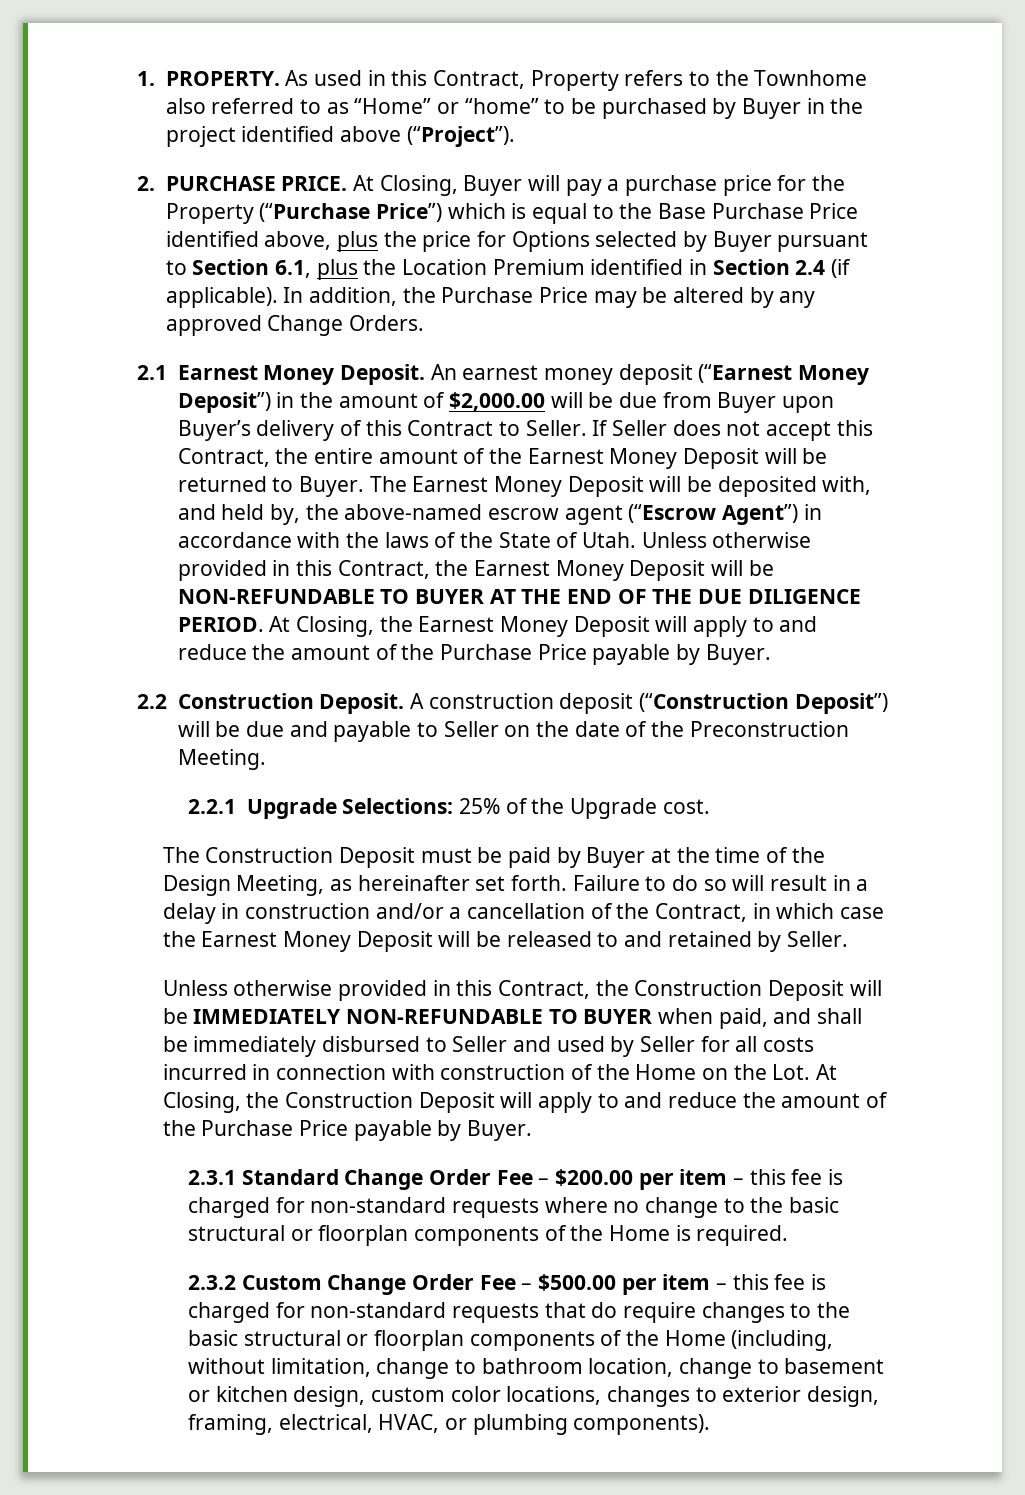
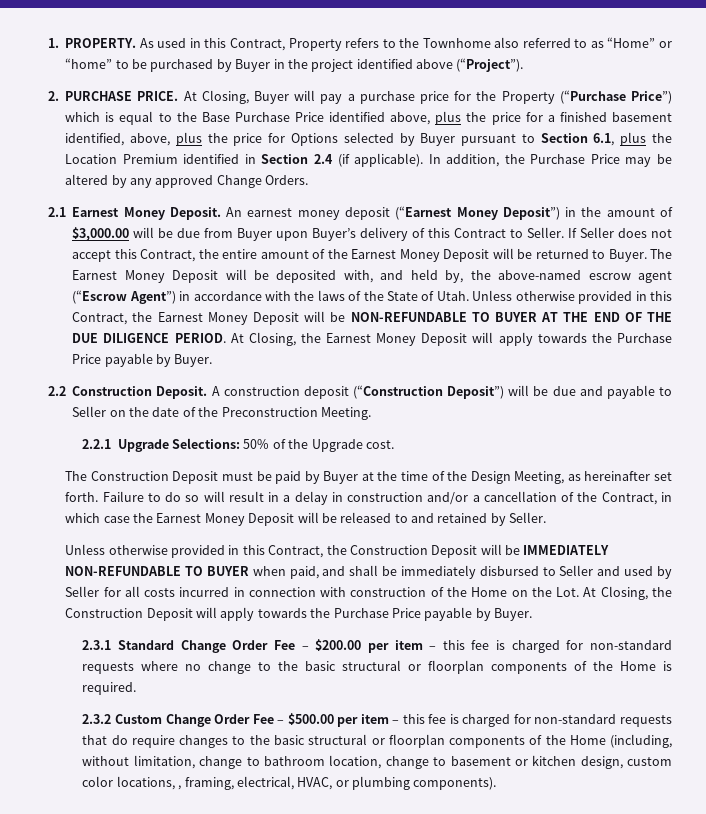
(506, 239) none -> [547,112,672,122] [65,132,286,146] a finished basement identified, above, plus the price for
[448,392,545,411] $2,000.00 -> [72,227,130,241] $3,000.00
[752,616,818,632] [177,644,398,660] to and reduce the amount of -> [537,333,587,343] towards
[458,798,500,814] 25% -> [243,439,270,449] 50%
[597,1092,888,1108] to and reduce the amount of -> [257,608,307,618] towards
[607,1386,880,1407] changes to exterior design, -> [178,785,182,790] ,

